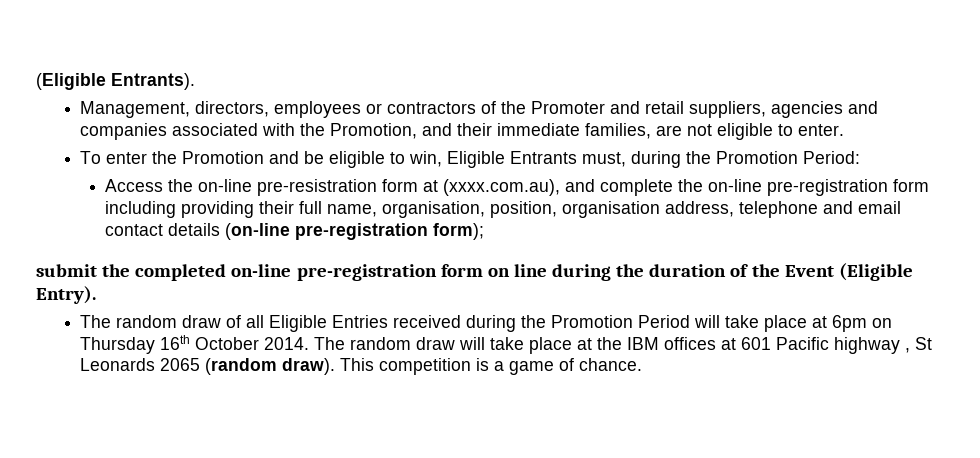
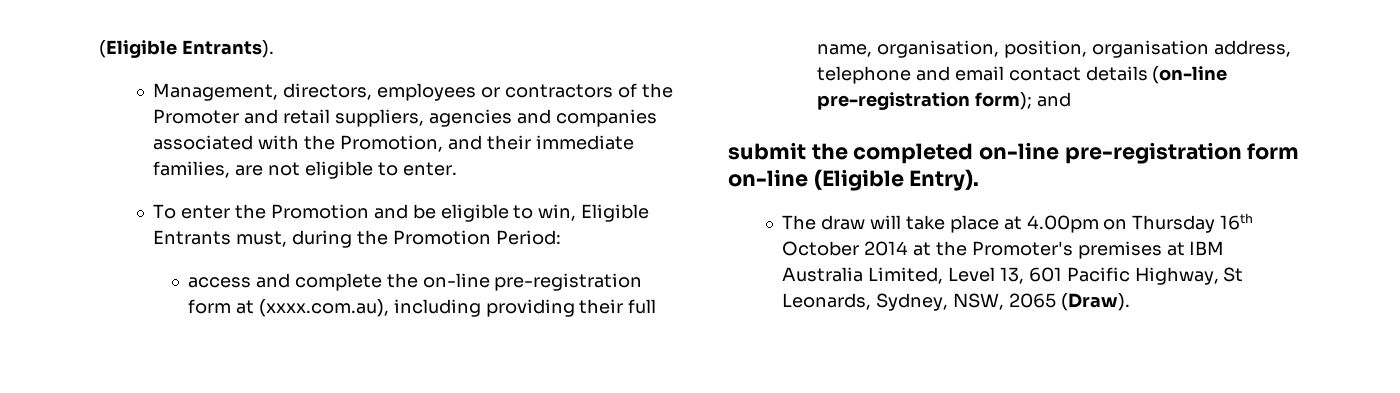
[105,179,561,196] Access the on-line pre-resistration form at (xxxx.com.au), -> [188,277,252,288] access
(930, 185) none -> [235,299,389,317] at (xxxx.com.au),
(485, 231) none -> [1036,92,1071,107] and
[487,263,913,281] [36,286,96,304] [80,315,893,332] [80,335,412,354] on line during the duration of the Event (Eligible Entry). // The random draw of all Eligible Entries received during the Promotion Period will take place at 6pm on Thursday 16th October 2014. The random -> [728,169,980,191] [782,215,817,230] on-line (Eligible Entry). // The
[597,337,933,354] [80,358,643,375] the IBM offices at 601 Pacific highway , St Leonards 2065 (random draw). This competition is a game of chance. -> [1026,213,1254,233] [782,241,1225,259] [782,267,1244,285] [782,293,1130,311] 4.00pm on Thursday 16th October 2014 at the Promoter's premises at IBM Australia Limited, Level 13, 601 Pacific Highway, St Leonards, Sydney, NSW, 2065 (Draw).

